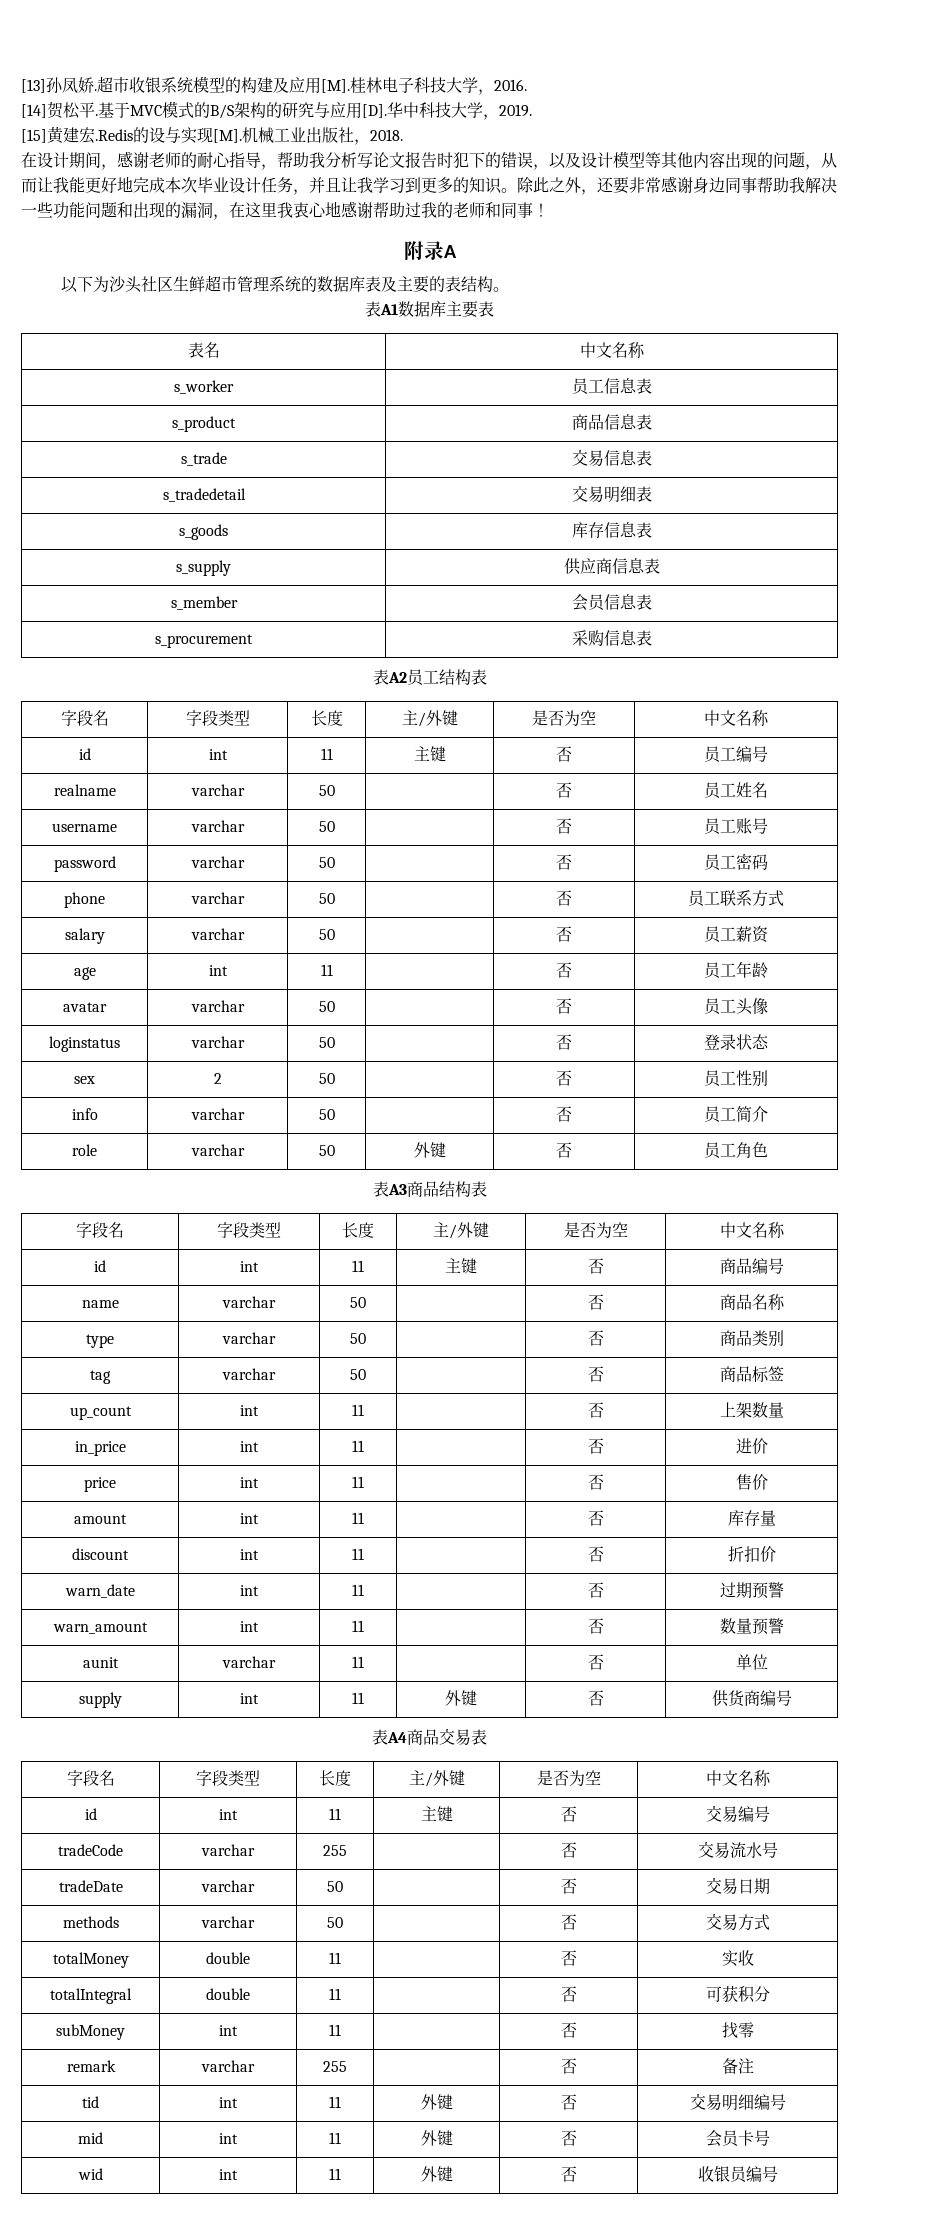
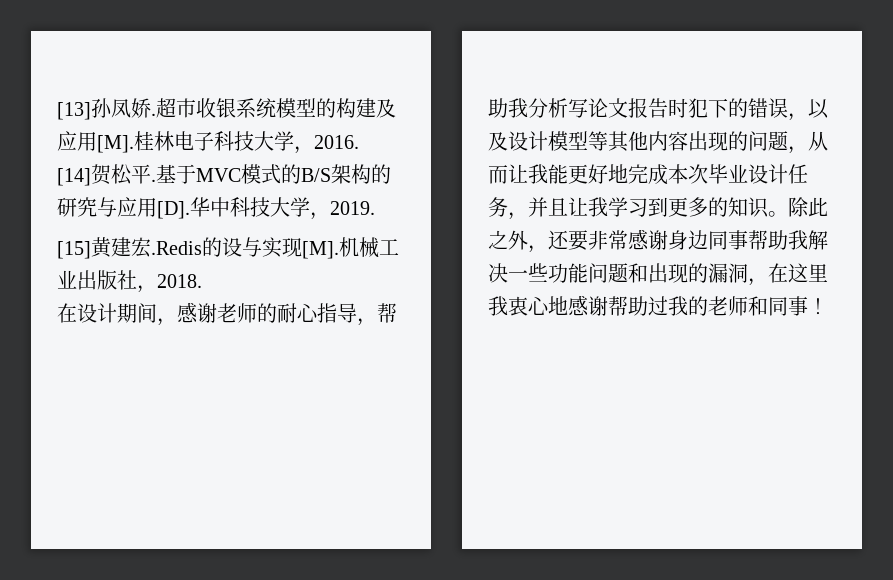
[403,241,457,261] [60,275,509,293] [365,301,494,318] [187,342,220,358] [579,342,645,358] [174,380,234,394] [571,378,652,395] [172,416,236,432] [571,414,652,431] [180,452,227,466] [571,449,652,467] [162,488,246,502] [571,485,652,503] [179,524,228,540] [571,522,652,538] [176,560,231,576] [563,558,660,575] [170,596,238,610] [571,594,652,611] [155,634,253,648] [571,630,652,647] [372,669,487,686] [60,710,109,726] [185,710,250,726] [310,710,343,726] [401,710,458,727] [532,710,596,726] [704,710,769,726] [78,748,91,760] [208,749,228,760] [320,748,333,760] [413,746,446,762] [556,746,572,762] [704,746,768,763] [53,784,116,796] [190,784,245,796] [318,785,335,796] [556,782,572,798] [704,782,768,799] [52,823,117,832] [190,820,245,832] [318,821,335,832] [556,818,572,834] [704,818,768,835] [53,856,116,872] [190,856,245,868] [318,857,335,868] [556,854,572,870] [704,853,768,871] [64,892,105,908] [190,892,245,904] [318,893,335,904] [556,890,572,906] [688,890,784,907] [64,928,105,944] [190,928,245,940] [318,929,335,940] [556,926,572,942] [704,926,769,943] [73,967,96,980] [208,965,228,976] [320,964,333,976] [556,962,572,978] [704,961,768,979] [63,1002,107,1012] [190,1000,245,1012] [318,1001,335,1012] [556,998,572,1014] [704,998,768,1015] [49,1036,120,1052] [190,1036,245,1048] [318,1037,335,1048] [556,1034,572,1050] [704,1034,769,1050] [74,1076,95,1084] [213,1073,222,1084] [318,1073,335,1084] [556,1070,572,1086] [704,1070,768,1087] [71,1108,98,1120] [190,1108,245,1120] [318,1109,335,1120] [556,1106,572,1122] [704,1106,768,1123] [72,1144,97,1156] [190,1144,245,1156] [318,1145,335,1156] [413,1142,446,1158] [556,1142,572,1158] [704,1142,768,1159] [372,1181,487,1198] [76,1222,124,1238] [217,1222,281,1238] [342,1222,374,1238] [433,1222,489,1239] [563,1222,628,1238] [719,1222,785,1238] [94,1260,106,1272] [240,1261,259,1272] [352,1260,364,1272] [445,1258,477,1274] [587,1258,604,1274] [719,1258,784,1275] [81,1300,119,1308] [222,1296,276,1308] [350,1297,366,1308] [587,1294,604,1310] [719,1294,785,1311] [86,1334,114,1348] [222,1332,276,1344] [350,1333,366,1344] [587,1330,604,1346] [719,1330,784,1347] [90,1370,111,1384] [222,1368,276,1380] [350,1369,366,1380] [587,1366,604,1382] [719,1366,784,1383] [69,1406,132,1420] [240,1405,259,1416] [352,1404,364,1416] [587,1402,604,1418] [719,1402,784,1418] [74,1441,126,1456] [240,1441,259,1452] [352,1440,364,1452] [587,1438,604,1454] [735,1438,768,1454] [84,1477,116,1492] [240,1477,259,1488] [352,1476,364,1488] [587,1474,604,1490] [735,1474,768,1490] [74,1514,127,1524] [240,1513,259,1524] [352,1512,364,1524] [587,1510,604,1526] [727,1510,776,1526] [72,1548,129,1560] [240,1549,259,1560] [352,1548,364,1560] [587,1546,604,1562] [727,1546,776,1562] [64,1584,135,1598] [240,1585,259,1596] [352,1584,364,1596] [587,1582,604,1598] [719,1582,784,1599] [52,1622,148,1634] [240,1621,259,1632] [352,1620,364,1632] [587,1618,604,1634] [719,1618,784,1635] [82,1657,119,1668] [222,1656,276,1668] [352,1656,364,1668] [587,1654,604,1670] [735,1654,768,1670] [78,1692,122,1708] [240,1693,259,1704] [352,1692,364,1704] [445,1690,477,1706] [587,1690,604,1706] [711,1690,792,1707] [372,1728,487,1746] [66,1770,115,1786] [196,1770,260,1786] [319,1770,351,1786] [408,1770,465,1787] [536,1770,601,1786] [705,1770,771,1786] [84,1808,97,1820] [219,1809,238,1820] [329,1808,341,1820] [420,1806,453,1822] [560,1806,577,1822] [705,1805,770,1823] [58,1844,123,1856] [201,1844,255,1856] [323,1845,347,1856] [560,1842,577,1858] [697,1841,778,1859] [58,1880,123,1892] [201,1880,255,1892] [327,1881,343,1892] [560,1878,577,1894] [705,1877,770,1895] [62,1916,119,1928] [201,1916,255,1928] [327,1917,343,1928] [560,1914,577,1930] [705,1913,770,1931] [52,1952,129,1968] [206,1952,250,1964] [329,1952,341,1964] [560,1950,577,1966] [721,1950,754,1967] [50,1988,132,2004] [206,1988,250,2000] [329,1988,341,2000] [560,1986,577,2002] [705,1985,770,2003] [56,2024,125,2040] [219,2025,238,2036] [329,2024,341,2036] [560,2022,577,2038] [721,2022,754,2039] [66,2060,116,2072] [201,2060,255,2072] [323,2061,347,2072] [560,2058,577,2074] [721,2058,754,2074] [82,2096,99,2108] [219,2097,238,2108] [329,2096,341,2108] [420,2094,453,2110] [560,2094,577,2110] [689,2093,786,2111] [78,2132,103,2144] [219,2133,238,2144] [329,2132,341,2144] [420,2130,453,2146] [560,2130,577,2146] [705,2130,770,2147] [77,2168,103,2180] [219,2169,238,2180] [329,2168,341,2180] [420,2166,453,2182] [560,2166,577,2182] [697,2166,778,2183] // 附录A // 以下为沙头社区生鲜超市管理系统的数据库表及主要的表结构。 // 表A1数据库主要表 // 表名 | 中文名称 // s_worker | 员工信息表 // s_product | 商品信息表 // s_trade | 交易信息表 // s_tradedetail | 交易明细表 // s_goods | 库存信息表 // s_supply | 供应商信息表 // s_member | 会员信息表 // s_procurement | 采购信息表 // 表A2员工结构表 // 字段名 | 字段类型 | 长度 | 主/外键 | 是否为空 | 中文名称 // id | int | 11 | 主键 | 否 | 员工编号 // realname | varchar | 50 | | 否 | 员工姓名 // username | varchar | 50 | | 否 | 员工账号 // password | varchar | 50 | | 否 | 员工密码 // phone | varchar | 50 | | 否 | 员工联系方式 // salary | varchar | 50 | | 否 | 员工薪资 // age | int | 11 | | 否 | 员工年龄 // avatar | varchar | 50 | | 否 | 员工头像 // loginstatus | varchar | 50 | | 否 | 登录状态 // sex | 2 | 50 | | 否 | 员工性别 // info | varchar | 50 | | 否 | 员工简介 // role | varchar | 50 | 外键 | 否 | 员工角色 // 表A3商品结构表 // 字段名 | 字段类型 | 长度 | 主/外键 | 是否为空 | 中文名称 // id | int | 11 | 主键 | 否 | 商品编号 // name | varchar | 50 | | 否 | 商品名称 // type | varchar | 50 | | 否 | 商品类别 // tag | varchar | 50 | | 否 | 商品标签 // up_count | int | 11 | | 否 | 上架数量 // in_price | int | 11 | | 否 | 进价 // price | int | 11 | | 否 | 售价 // amount | int | 11 | | 否 | 库存量 // discount | int | 11 | | 否 | 折扣价 // warn_date | int | 11 | | 否 | 过期预警 // warn_amount | int | 11 | | 否 | 数量预警 // aunit | varchar | 11 | | 否 | 单位 // supply | int | 11 | 外键 | 否 | 供货商编号 // 表A4商品交易表 // 字段名 | 字段类型 | 长度 | 主/外键 | 是否为空 | 中文名称 // id | int | 11 | 主键 | 否 | 交易编号 // tradeCode | varchar | 255 | | 否 | 交易流水号 // tradeDate | varchar | 50 | | 否 | 交易日期 // methods | varchar | 50 | | 否 | 交易方式 // totalMoney | double | 11 | | 否 | 实收 // totalIntegral | double | 11 | | 否 | 可获积分 // subMoney | int | 11 | | 否 | 找零 // remark | varchar | 255 | | 否 | 备注 // tid | int | 11 | 外键 | 否 | 交易明细编号 // mid | int | 11 | 外键 | 否 | 会员卡号 // wid | int | 11 | 外键 | 否 | 收银员编号 -> (828, 306) none

